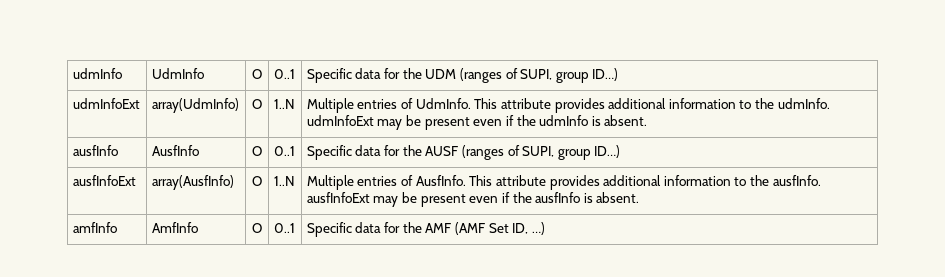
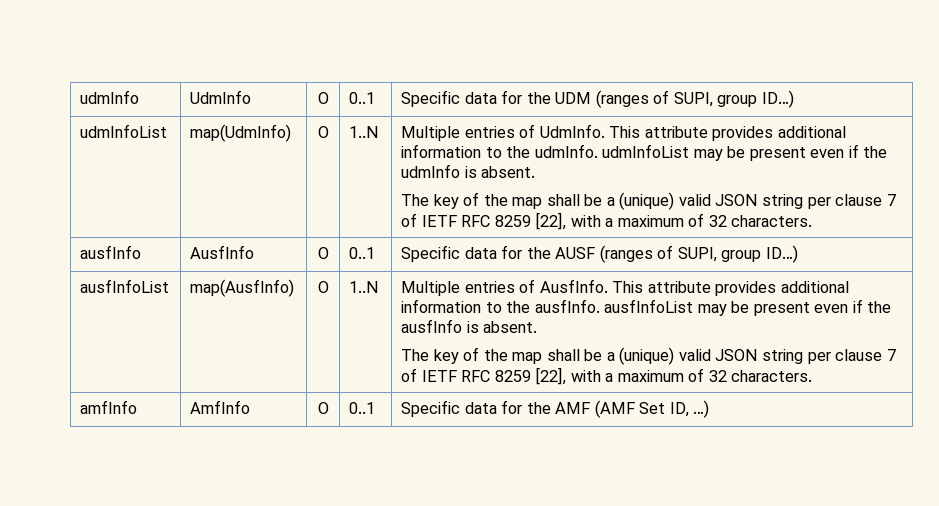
[72,98,140,109] [151,98,239,113] udmInfoExt | array(UdmInfo) -> [80,124,168,138] [190,124,292,142] udmInfoList | map(UdmInfo)
[306,115,374,126] udmInfoExt -> [602,144,690,158] udmInfoList
(648, 120) none -> [401,192,896,210] [401,212,812,230] // The key of the map shall be a (unique) valid JSON string per clause 7 of IETF RFC 8259 [22], with a maximum of 32 characters.
[72,175,136,186] [151,175,234,190] ausfInfoExt | array(AusfInfo) -> [80,279,170,293] [190,279,295,297] ausfInfoList | map(AusfInfo)
[306,192,370,203] ausfInfoExt -> [604,299,694,313] ausfInfoList
(640, 197) none -> [401,347,896,365] [401,367,812,385] // The key of the map shall be a (unique) valid JSON string per clause 7 of IETF RFC 8259 [22], with a maximum of 32 characters.

